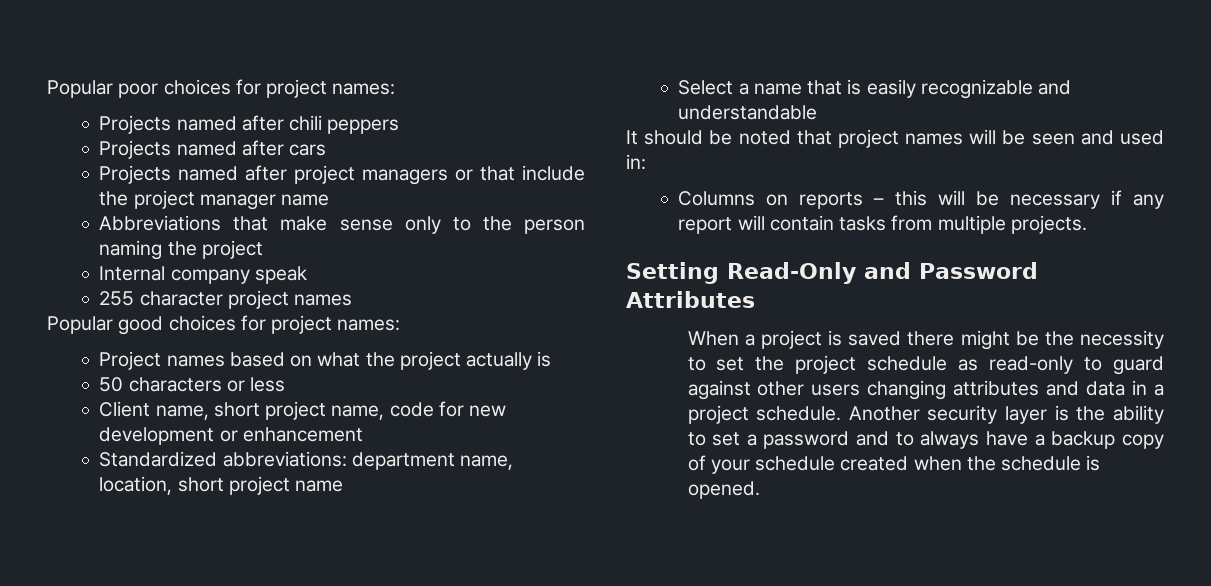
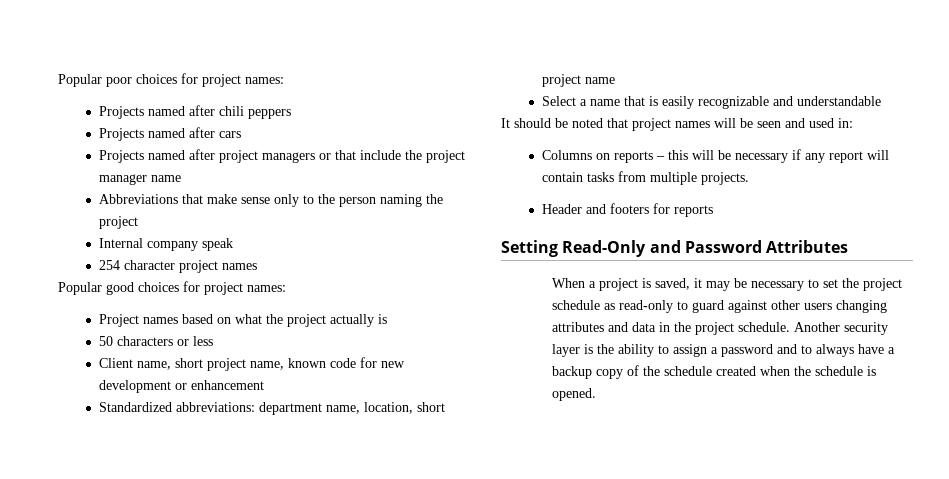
[99,291,135,306] 255 -> [98,260,120,270] 254
(385, 412) none -> [287,358,326,368] known
(1087, 224) none -> [541,203,713,217] // Header and footers for reports
[848,330,1164,350] saved there might be the necessity -> [654,278,804,291] saved, it may be necessary
[1154,384,1164,396] a -> [673,322,691,332] the
[712,432,741,446] set -> [672,344,707,357] assign
[710,459,750,474] your -> [642,366,660,376] the

